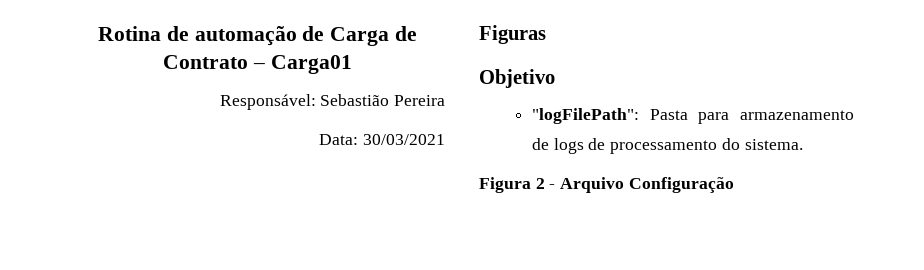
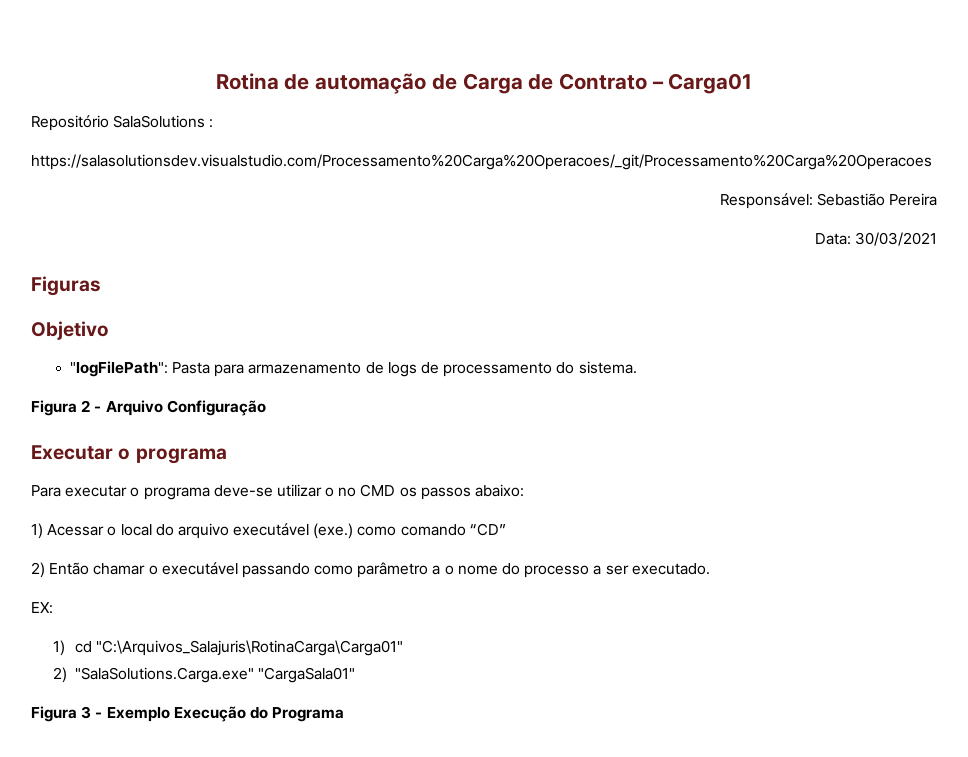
(352, 64) none -> [31,115,214,131] [31,154,932,170] // Repositório SalaSolutions : // https://salasolutionsdev.visualstudio.com/Processamento%20Carga%20Operacoes/_git/Processamento%20Carga%20Operacoes
(734, 185) none -> [31,445,227,464] [31,484,525,500] [31,523,506,539] [31,562,710,578] [31,602,53,614] [52,640,403,656] [52,667,355,683] [31,706,345,722] // Executar o programa // Para executar o programa deve-se utilizar o no CMD os passos abaixo: // 1) Acessar o local do arquivo executável (exe.) como comando “CD” // 2) Então chamar o executável passando como parâmetro a o nome do processo a ser executado. // EX: // 1) cd "C:\Arquivos_Salajuris\RotinaCarga\Carga01" // 2) "SalaSolutions.Carga.exe" "CargaSala01" // Figura 3 - Exemplo Execução do Programa

